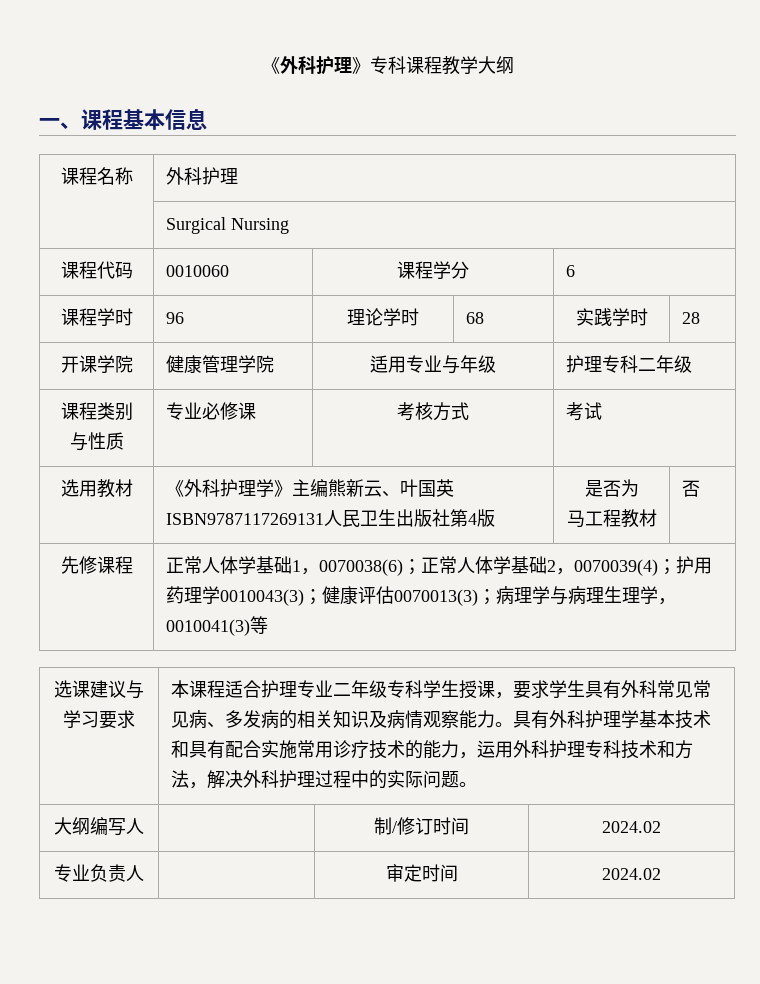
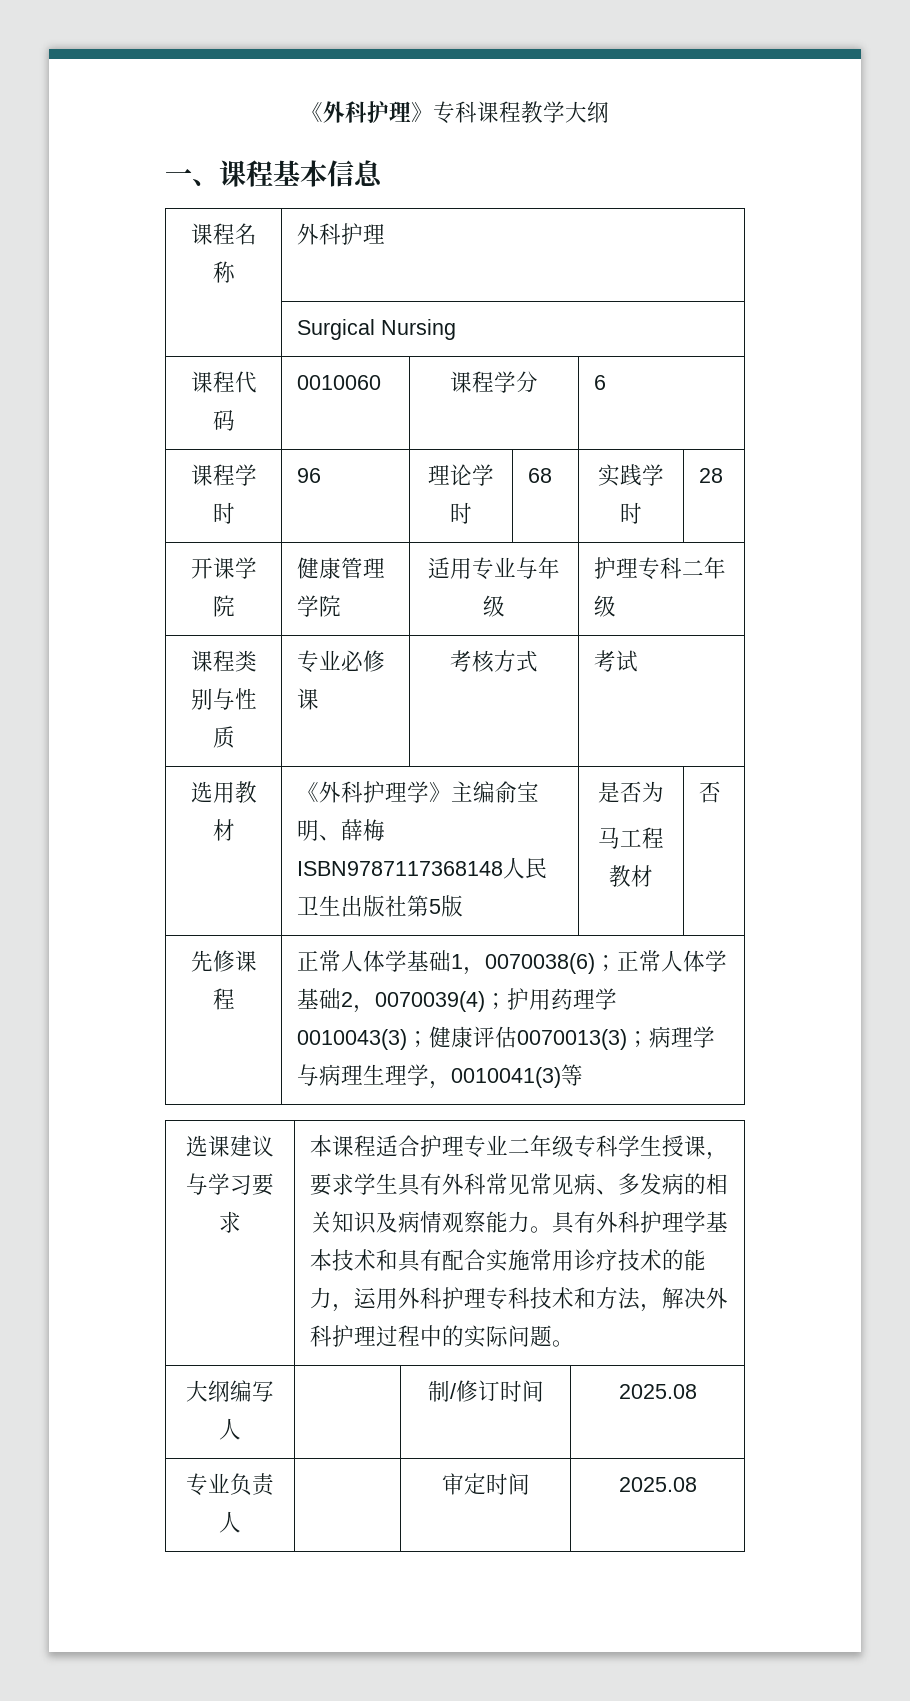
[327,479,454,497] [165,513,324,525] 熊新云、叶国英ISBN9787117269131 -> [494,781,539,803] [296,819,385,841] [296,861,503,876] 俞宝明、薛梅ISBN9787117368148
[467,513,477,525] 4 -> [428,899,441,914] 5
[602,821,661,833] 2024.02 -> [618,1384,697,1399] 2025.08
[602,868,661,880] 2024.02 -> [618,1477,697,1492] 2025.08

